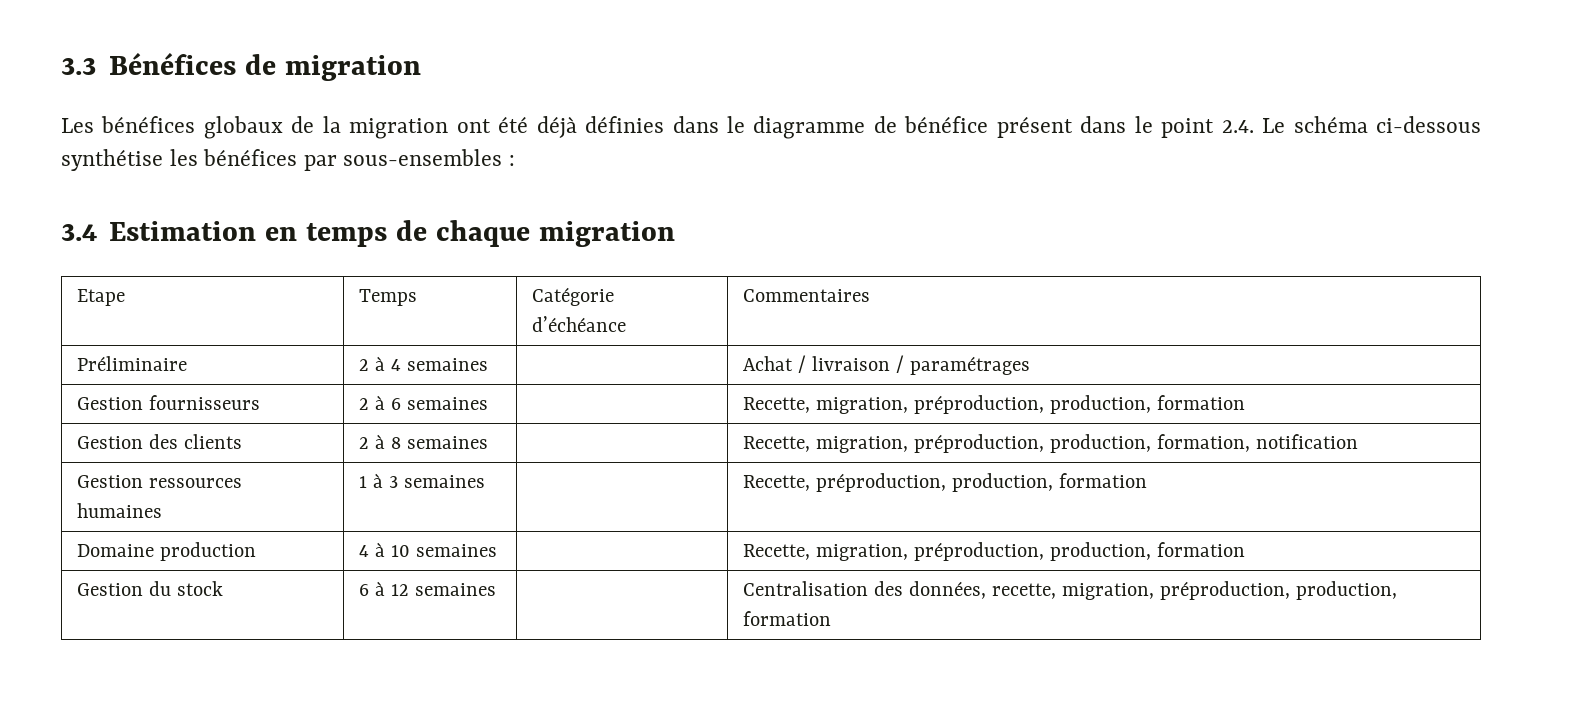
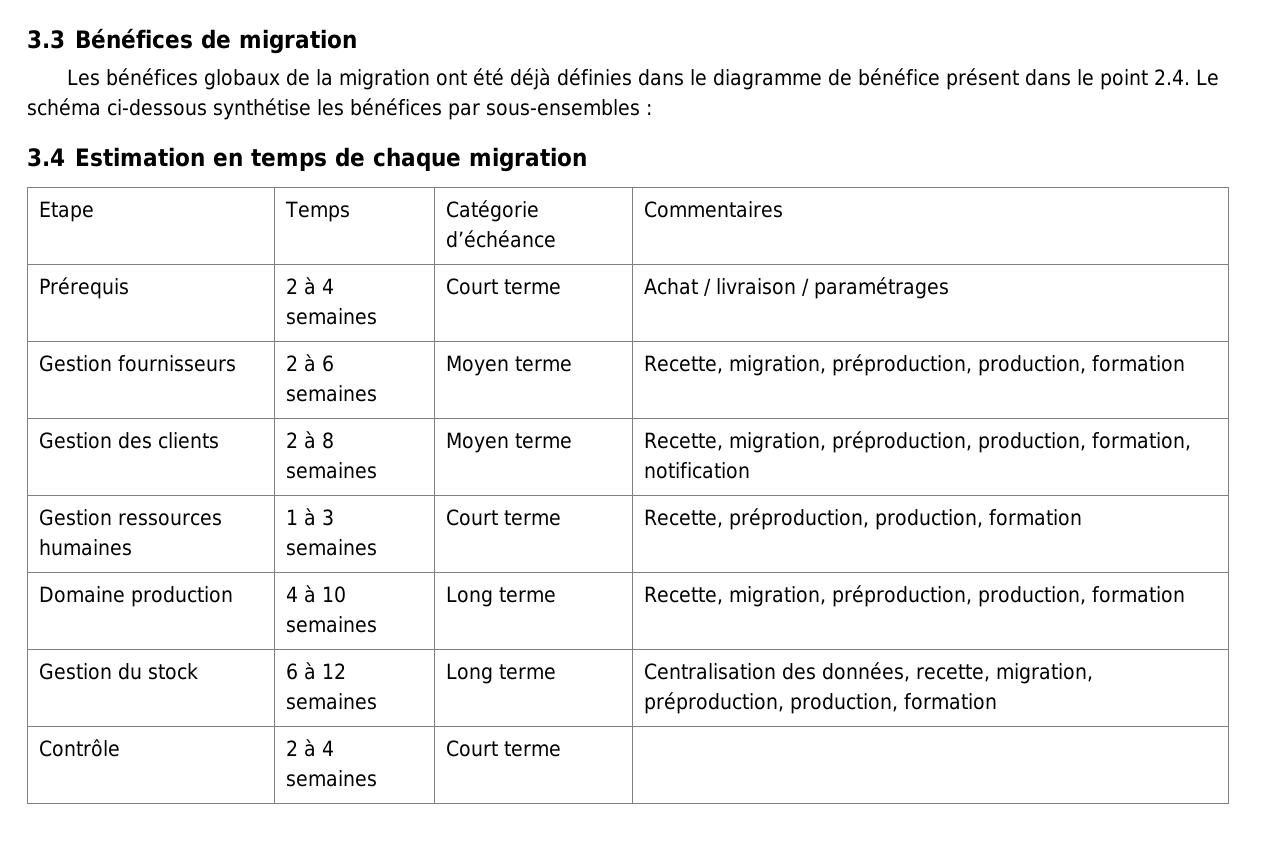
[77,356,188,371] [359,356,488,371] Préliminaire | 2 à 4 semaines | -> [39,277,130,299] [286,277,335,295] [286,308,378,325] [446,278,562,295] Prérequis | 2 à 4 semaines | Court terme
(488, 403) none -> [446,355,573,376] Moyen terme
(488, 442) none -> [446,432,573,453] Moyen terme
(485, 481) none -> [446,509,562,526] Court terme
(497, 550) none -> [446,586,557,607] Long terme
(496, 589) none -> [446,663,557,684] Long terme
(832, 618) none -> [39,739,121,757] [286,739,335,757] [286,770,378,787] [446,740,562,757] // Contrôle | 2 à 4 semaines | Court terme |

